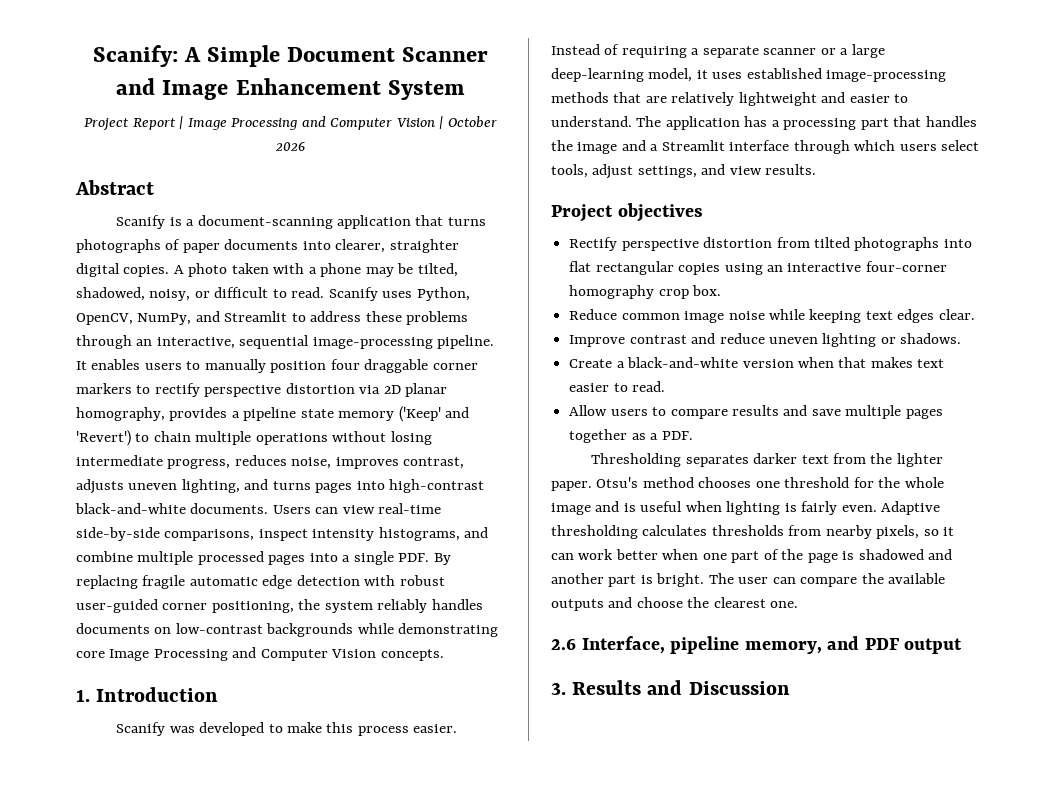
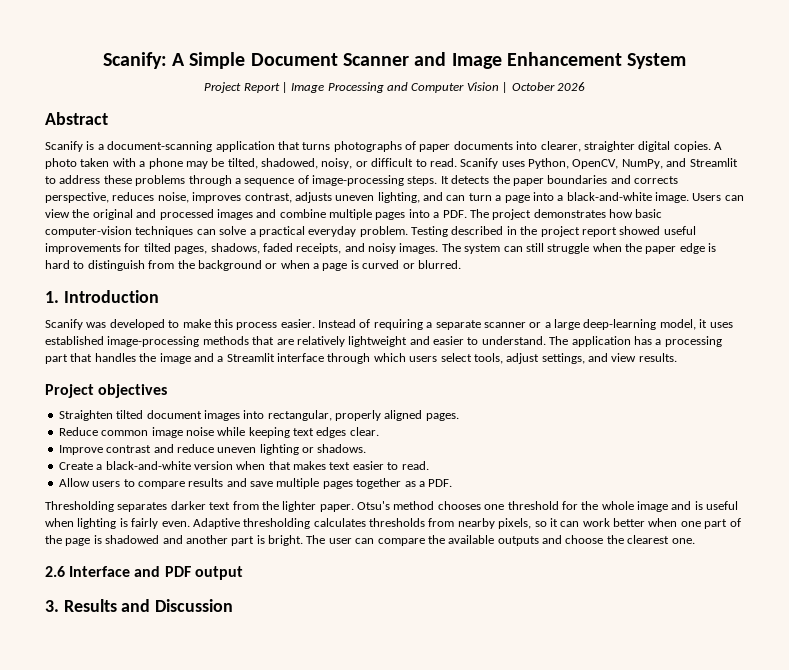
[136,335,495,349] [76,359,478,373] [76,383,448,397] [76,406,470,422] [76,430,432,446] [76,455,231,469] an interactive, sequential image-processing pipeline. It enables users to manually position four draggable corner markers to rectify perspective distortion via 2D planar homography, provides a pipeline state memory ('Keep' and 'Revert') to chain multiple operations without losing intermediate progress, -> [234,175,678,186] [45,192,109,203] a sequence of image-processing steps. It detects the paper boundaries and corrects perspective,
[272,479,485,493] [75,503,442,514] [76,527,460,541] turns pages into high-contrast black-and-white documents. Users can view real-time side-by-side comparisons, inspect intensity histograms, -> [446,192,744,203] [45,209,253,220] can turn a page into a black-and-white image. Users can view the original and processed images
[197,551,264,565] processed -> (372, 214) none
[353,551,451,565] [76,575,445,589] [76,599,483,613] [76,623,499,637] [76,647,444,661] single PDF. By replacing fragile automatic edge detection with robust user-guided corner positioning, the system reliably handles documents on low-contrast backgrounds while demonstrating core Image Processing and Computer Vision concepts. -> [442,209,663,220] [45,226,696,237] [45,243,717,254] [45,260,461,271] PDF. The project demonstrates how basic computer-vision techniques can solve a practical everyday problem. Testing described in the project report showed useful improvements for tilted pages, shadows, faded receipts, and noisy images. The system can still struggle when the paper edge is hard to distinguish from the background or when a page is curved or blurred.
[569,237,972,251] [569,261,947,275] [569,285,722,299] Rectify perspective distortion from tilted photographs into flat rectangular copies using an interactive four-corner homography crop box. -> [58,410,459,421] Straighten tilted document images into rectangular, properly aligned pages.
[581,636,822,654] Interface, pipeline memory, -> [69,566,131,577] Interface

